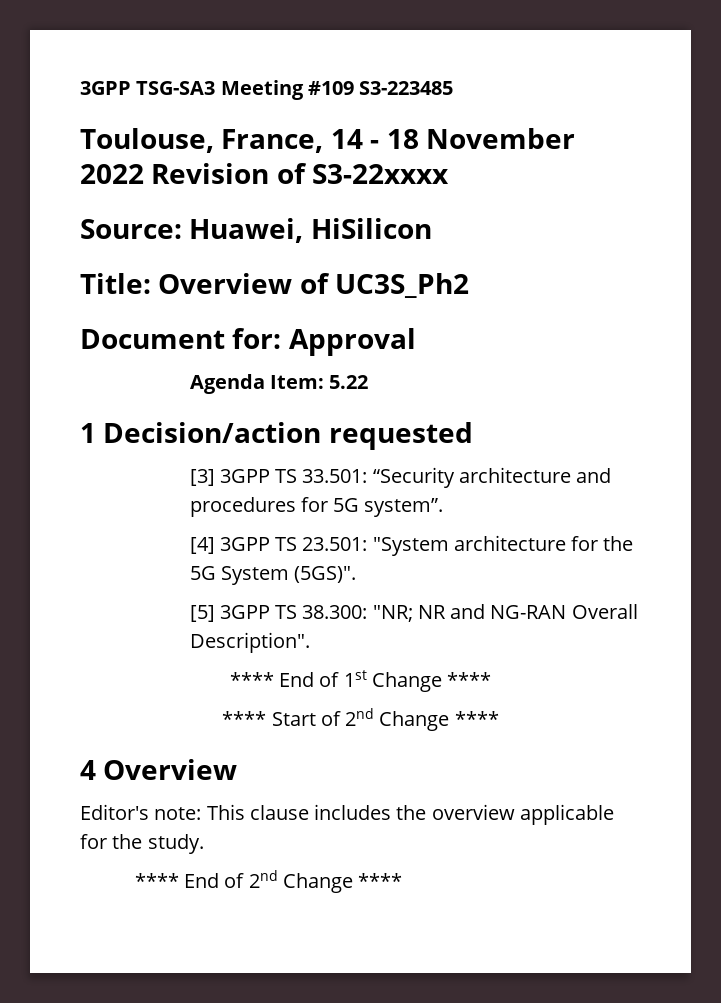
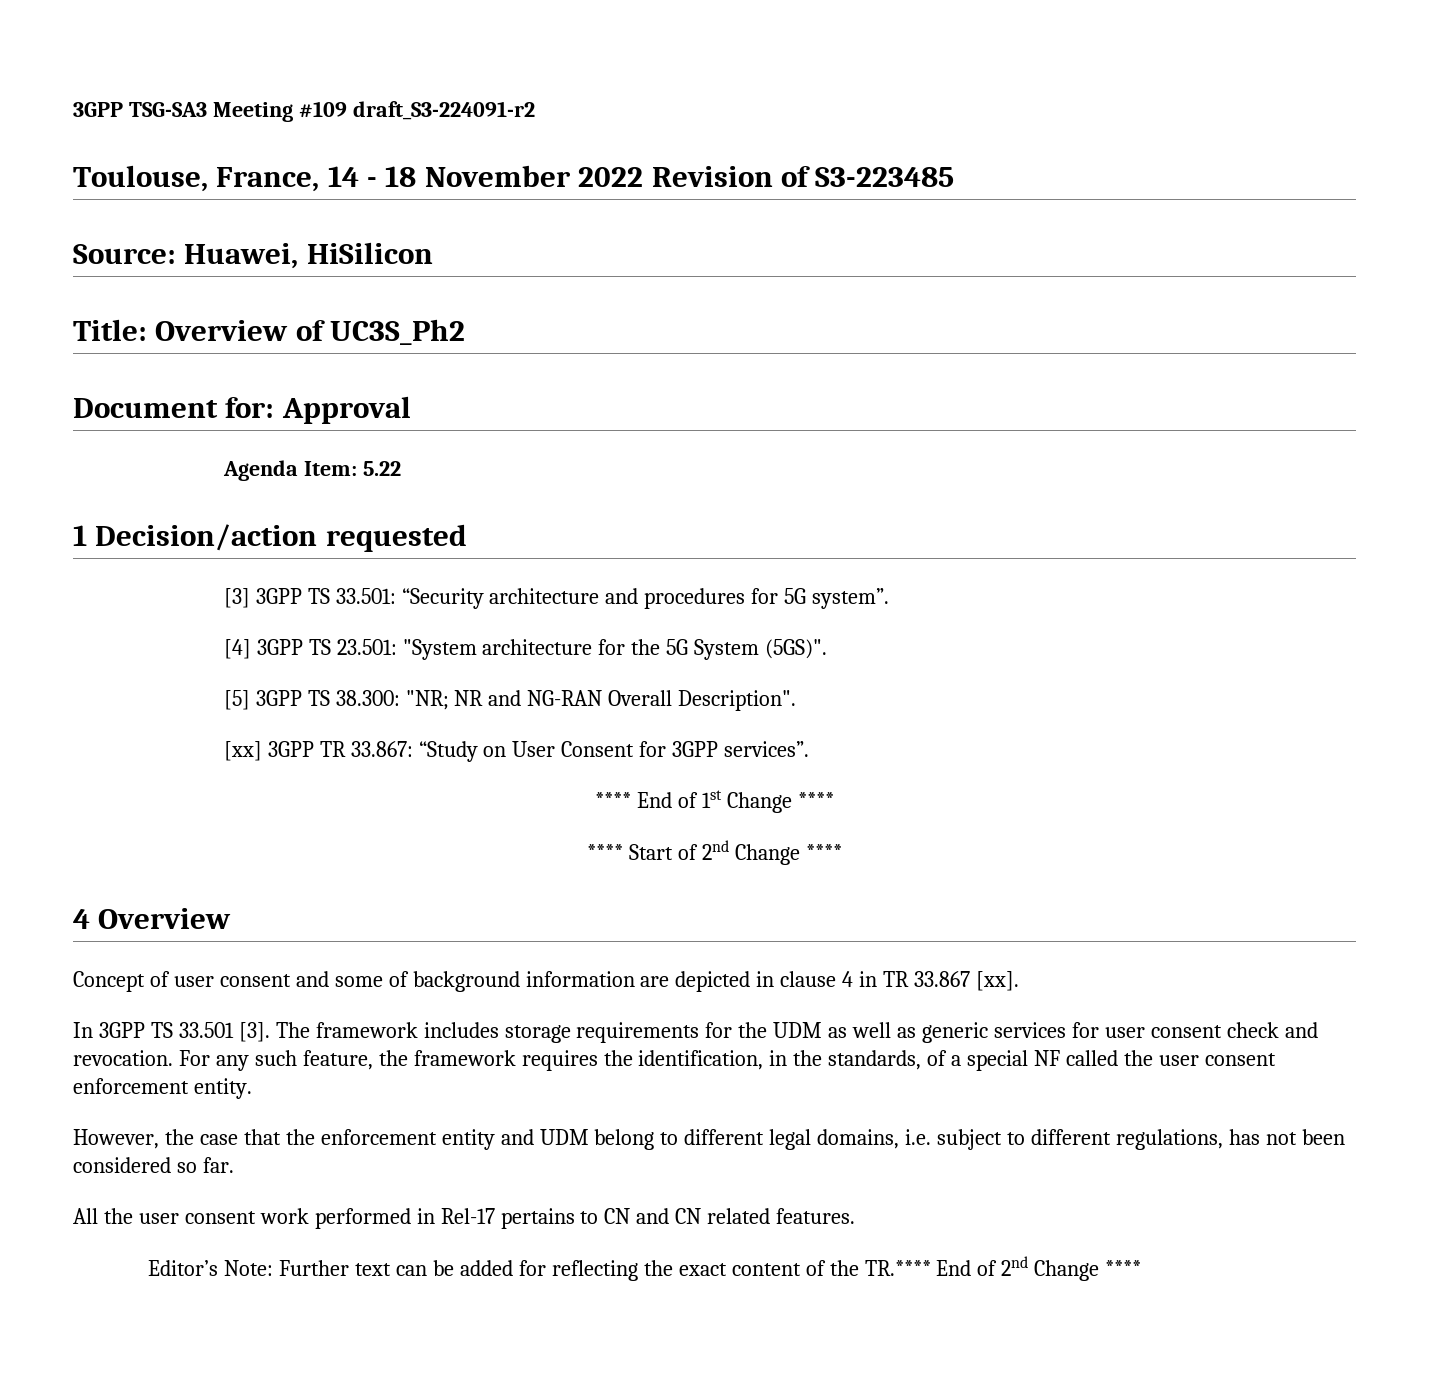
[359,81,454,95] S3-223485 -> [352,101,535,120] draft_S3-224091-r2
[312,164,450,184] S3-22xxxx -> [815,167,955,187] S3-223485
(310, 642) none -> [223,741,810,762] // [xx] 3GPP TR 33.867: “Study on User Consent for 3GPP services”.
[80,804,614,825] [80,834,204,854] [134,873,179,888] Editor's note: This clause includes the overview applicable for the study. // **** -> [73,971,1019,992] [73,1022,1318,1043] [73,1050,1276,1071] [73,1078,252,1099] [73,1129,1345,1150] [73,1157,234,1173] [73,1208,856,1229] [148,1260,931,1281] Concept of user consent and some of background information are depicted in clause 4 in TR 33.867 [xx]. // In 3GPP TS 33.501 [3]. The framework includes storage requirements for the UDM as well as generic services for user consent check and revocation. For any such feature, the framework requires the identification, in the standards, of a special NF called the user consent enforcement entity. // However, the case that the enforcement entity and UDM belong to different legal domains, i.e. subject to different regulations, has not been considered so far. // All the user consent work performed in Rel-17 pertains to CN and CN related features. // Editor’s Note: Further text can be added for reflecting the exact content of the TR.****

